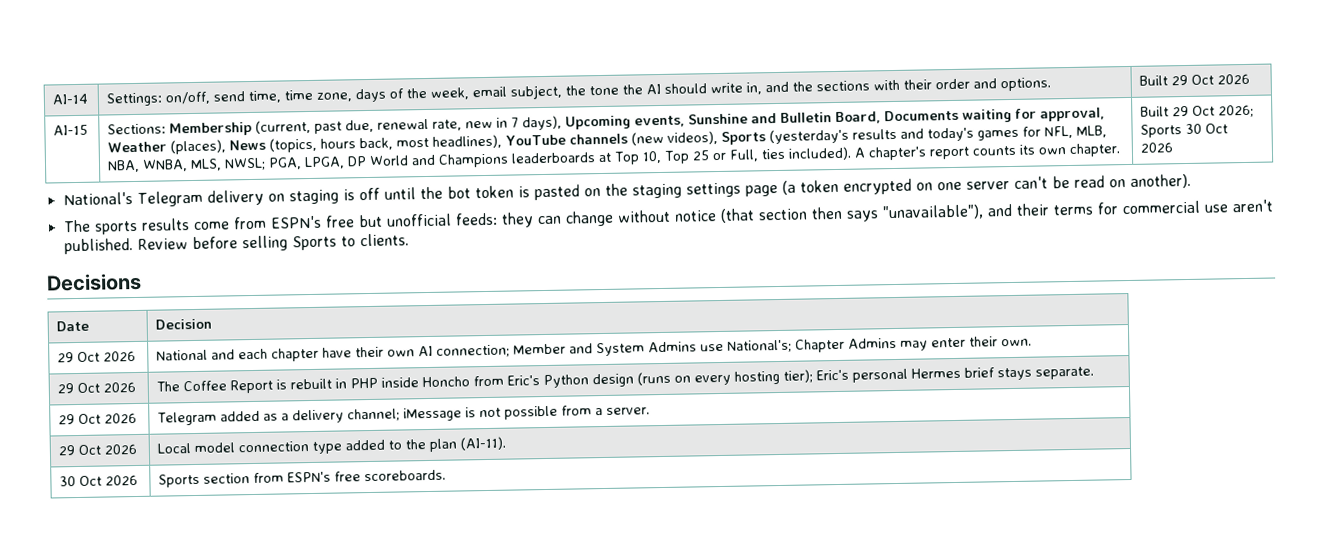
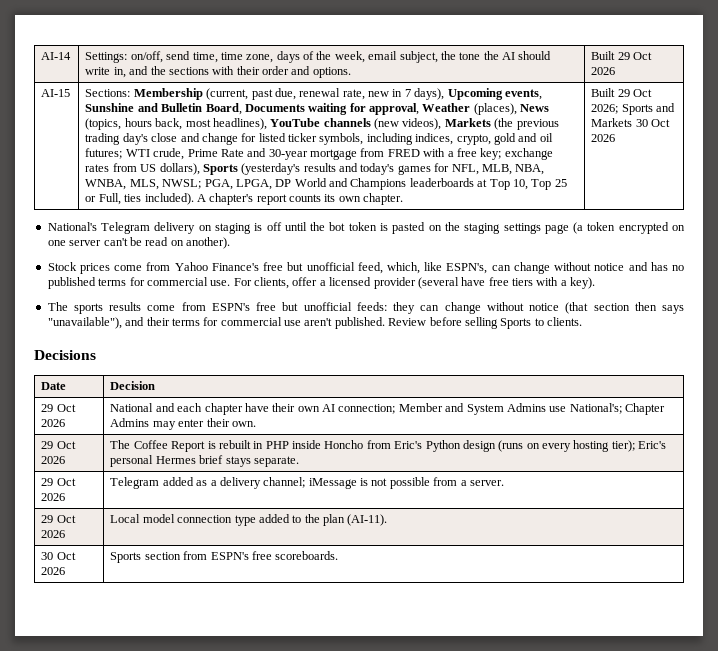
(719, 137) none -> [444,118,559,130] [85,133,553,145] [85,148,553,160] [85,163,200,175] Markets (the previous trading day's close and change for listed ticker symbols, including indices, crypto, gold and oil futures; WTI crude, Prime Rate and 30-year mortgage from FRED with a free key; exchange rates from US dollars),
(1183, 131) none -> [656,103,676,112] [591,118,633,127] and Markets
(1191, 181) none -> [47,262,685,274] [47,277,596,289] // Stock prices come from Yahoo Finance's free but unofficial feed, which, like ESPN's, can change without notice and has no published terms for commercial use. For clients, offer a licensed provider (several have free tiers with a key).

